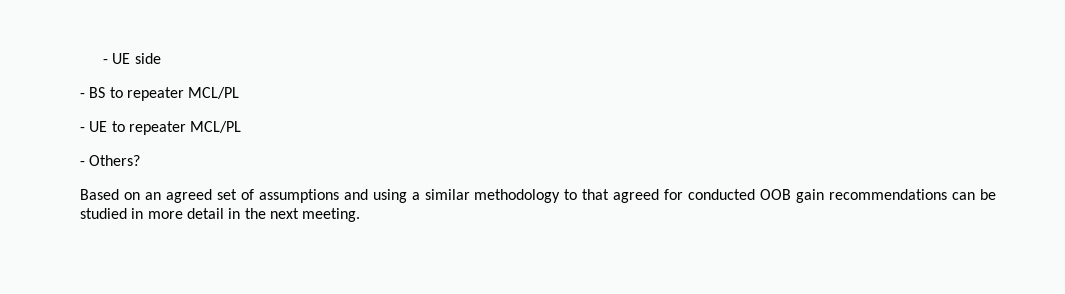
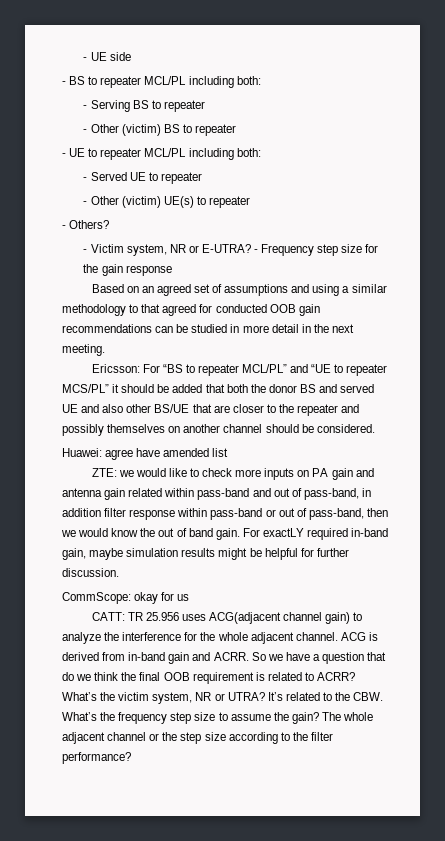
(240, 93) none -> [188,76,261,88] [83,100,205,112] [83,124,236,136] including both: // - Serving BS to repeater // - Other (victim) BS to repeater
[80,155,141,166] // - Others? -> [188,148,261,160] [83,172,202,184] [83,196,250,208] [62,220,110,229] [83,244,379,256] [83,264,172,276] including both: // - Served UE to repeater // - Other (victim) UE(s) to repeater // - Others? // - Victim system, NR or E-UTRA? - Frequency step size for the gain response
(361, 215) none -> [91,364,388,376] [62,384,375,393] [62,404,360,416] [62,424,375,436] [62,448,229,460] [91,468,374,480] [62,488,371,500] [62,508,388,520] [61,528,389,540] [62,548,349,560] [62,568,119,577] [62,592,190,604] [91,612,363,624] [62,632,378,644] [62,652,387,664] [62,672,356,684] [62,692,384,704] [62,712,374,724] [62,732,333,744] [62,752,131,764] // Ericsson: For “BS to repeater MCL/PL” and “UE to repeater MCS/PL” it should be added that both the donor BS and served UE and also other BS/UE that are closer to the repeater and possibly themselves on another channel should be considered. // Huawei: agree have amended list // ZTE: we would like to check more inputs on PA gain and antenna gain related within pass-band and out of pass-band, in addition filter response within pass-band or out of pass-band, then we would know the out of band gain. For exactLY required in-band gain, maybe simulation results might be helpful for further discussion. // CommScope: okay for us // CATT: TR 25.956 uses ACG(adjacent channel gain) to analyze the interference for the whole adjacent channel. ACG is derived from in-band gain and ACRR. So we have a question that do we think the final OOB requirement is related to ACRR? What’s the victim system, NR or UTRA? It’s related to the CBW. What’s the frequency step size to assume the gain? The whole adjacent channel or the step size according to the filter performance?

